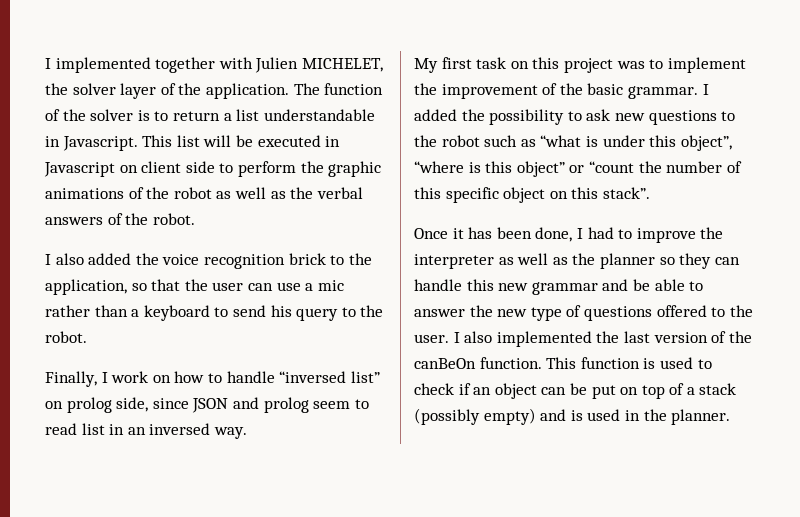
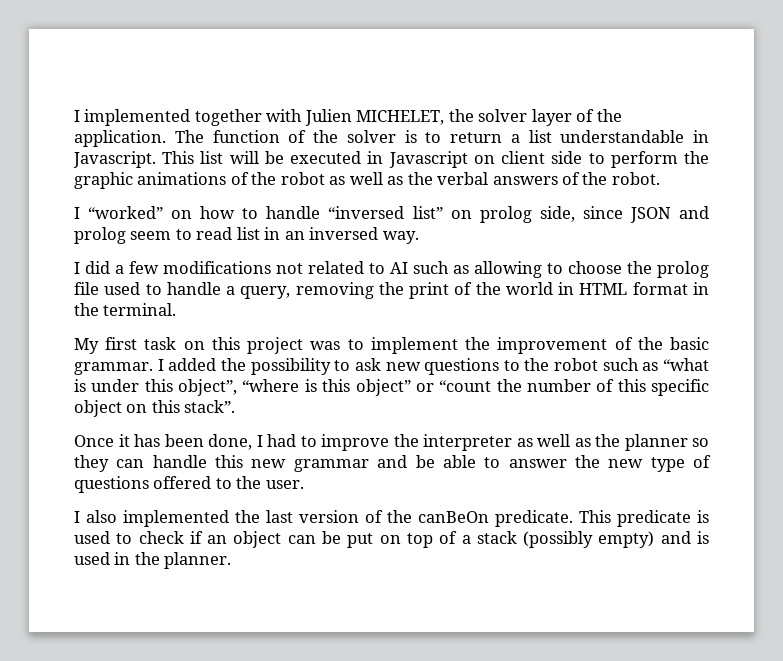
[55,253,372,269] [45,279,344,295] [45,305,384,321] [45,331,87,343] [45,371,149,387] also added the voice recognition brick to the application, so that the user can use a mic rather than a keyboard to send his query to the robot. // Finally, I work -> [88,206,164,219] “worked”
(247, 433) none -> [74,261,709,278] [74,282,709,299] [74,303,177,316] // I did a few modifications not related to AI such as allowing to choose the prolog file used to handle a query, removing the print of the world in HTML format in the terminal.
(449, 338) none -> (304, 484) //
[479,357,640,369] function. This function -> [495,510,691,527] predicate. This predicate

